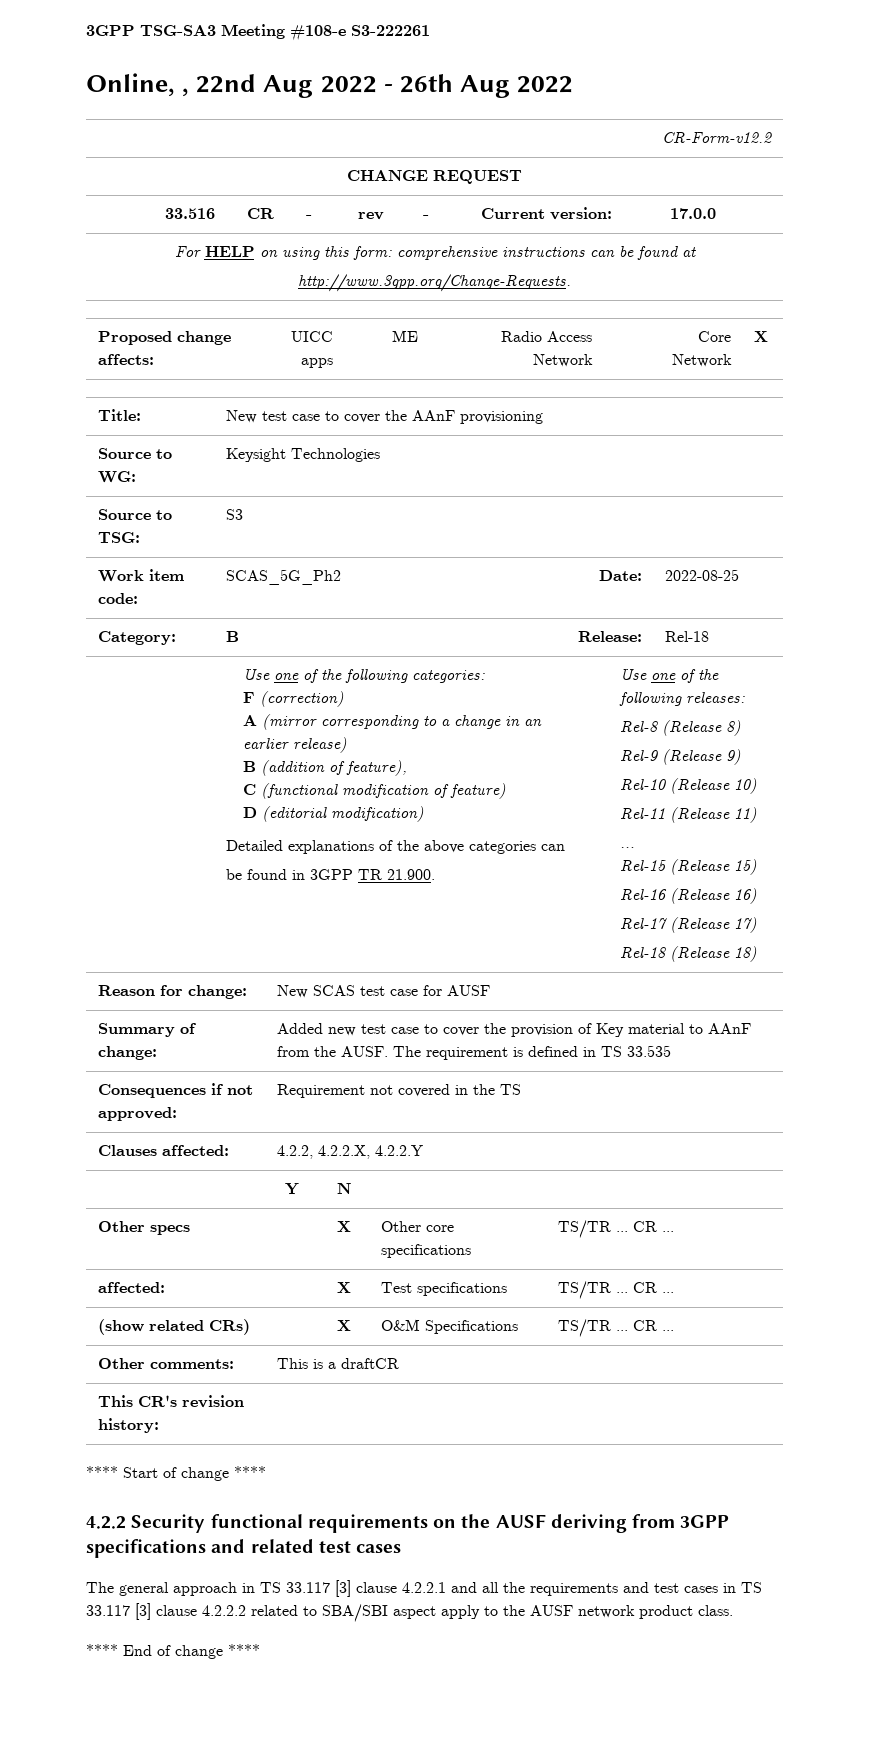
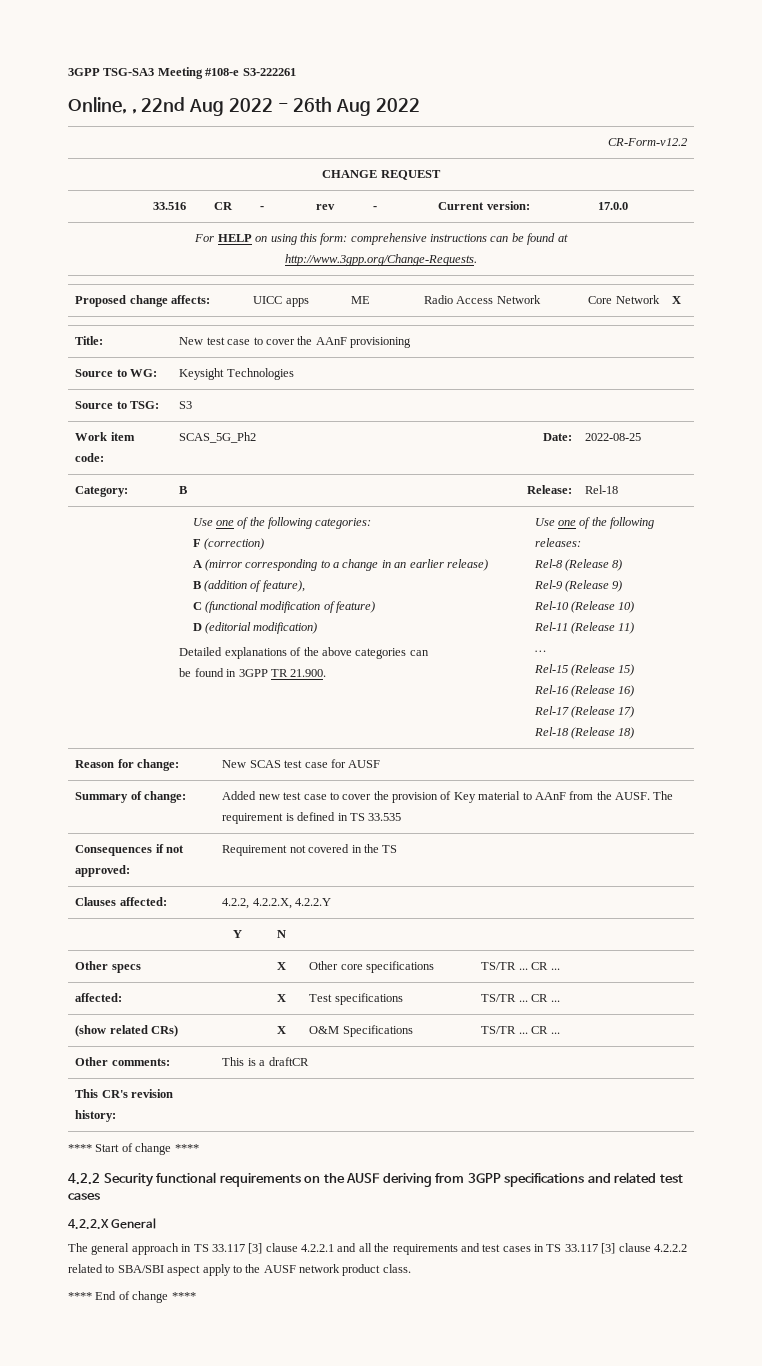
(402, 1548) none -> [68,1218,157,1229] // 4.2.2.X General

